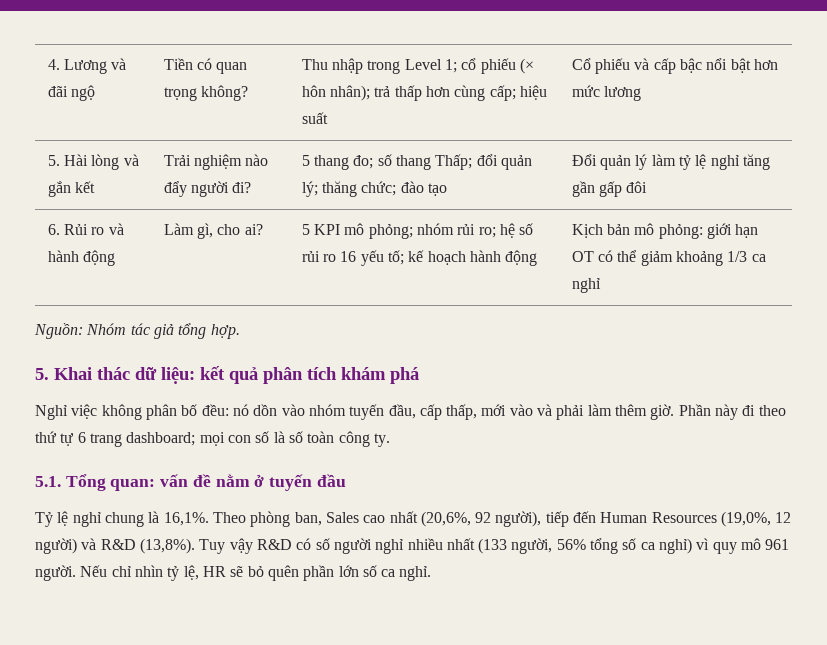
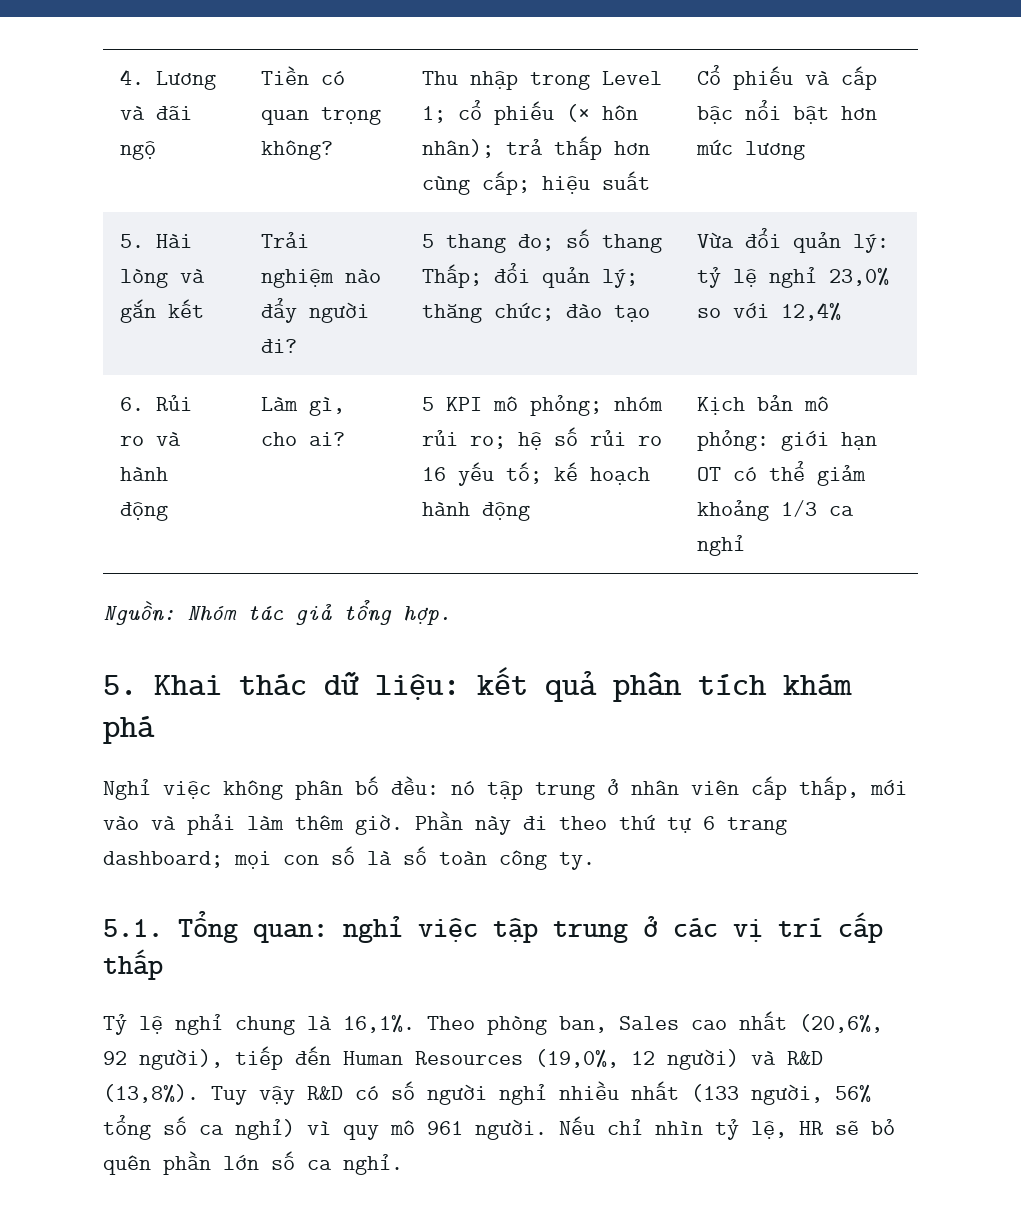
[571,154,770,170] [571,181,648,197] Đổi quản lý làm tỷ lệ nghỉ tăng gần gấp đôi -> [697,228,890,253] [697,267,890,288] [697,302,842,321] Vừa đổi quản lý: tỷ lệ nghỉ 23,0% so với 12,4%
[253,404,416,420] dồn vào nhóm tuyến đầu, -> [487,779,739,800] tập trung ở nhân viên
[160,474,346,491] vấn đề nằm ở tuyến đầu -> [343,912,883,943] [103,949,163,980] nghỉ việc tập trung ở các vị trí cấp thấp

